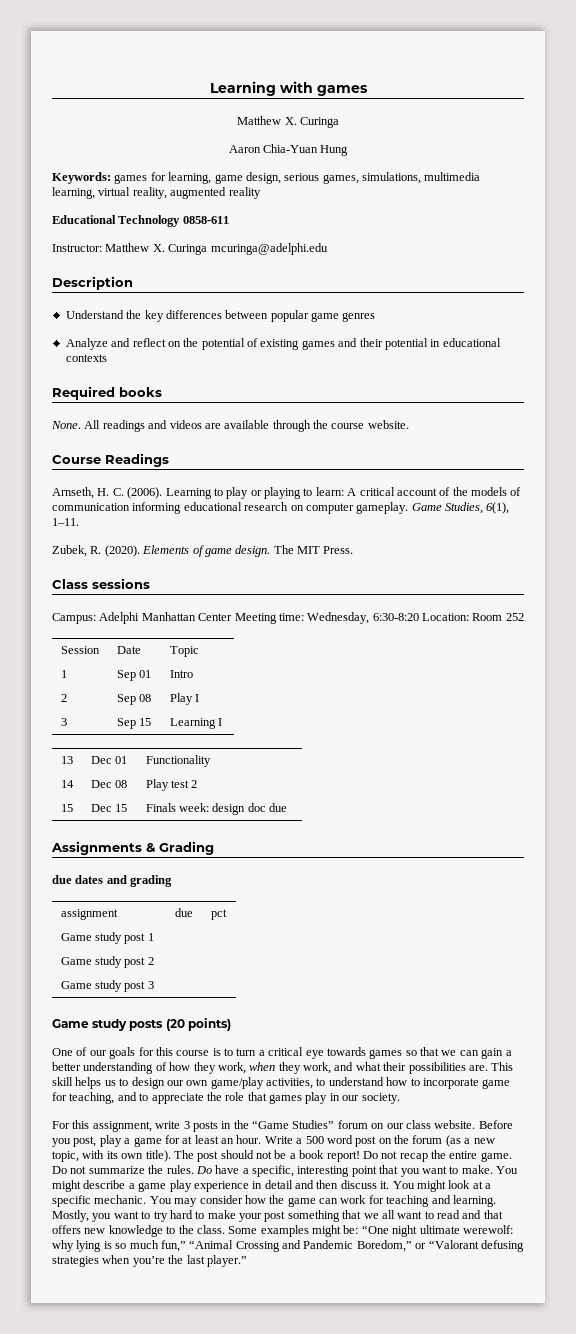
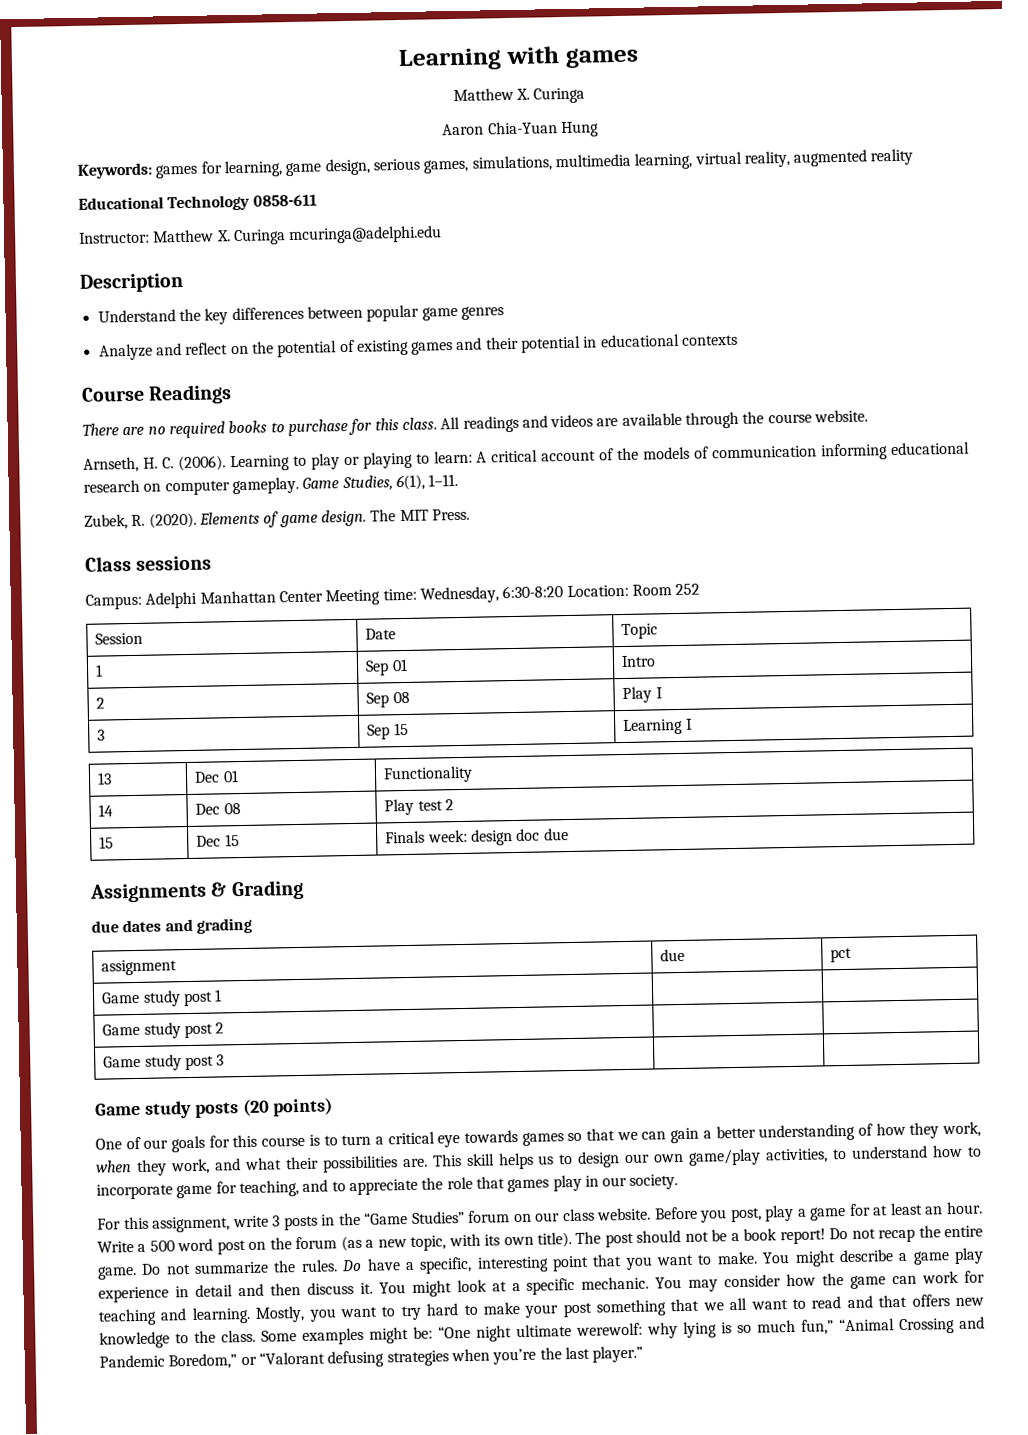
[52,386,162,400] [51,421,81,429] Required books // None. -> [81,384,233,405] [82,417,437,439] Course Readings // There are no required books to purchase for this class.
[52,453,169,467] // Course Readings -> (869, 416) none

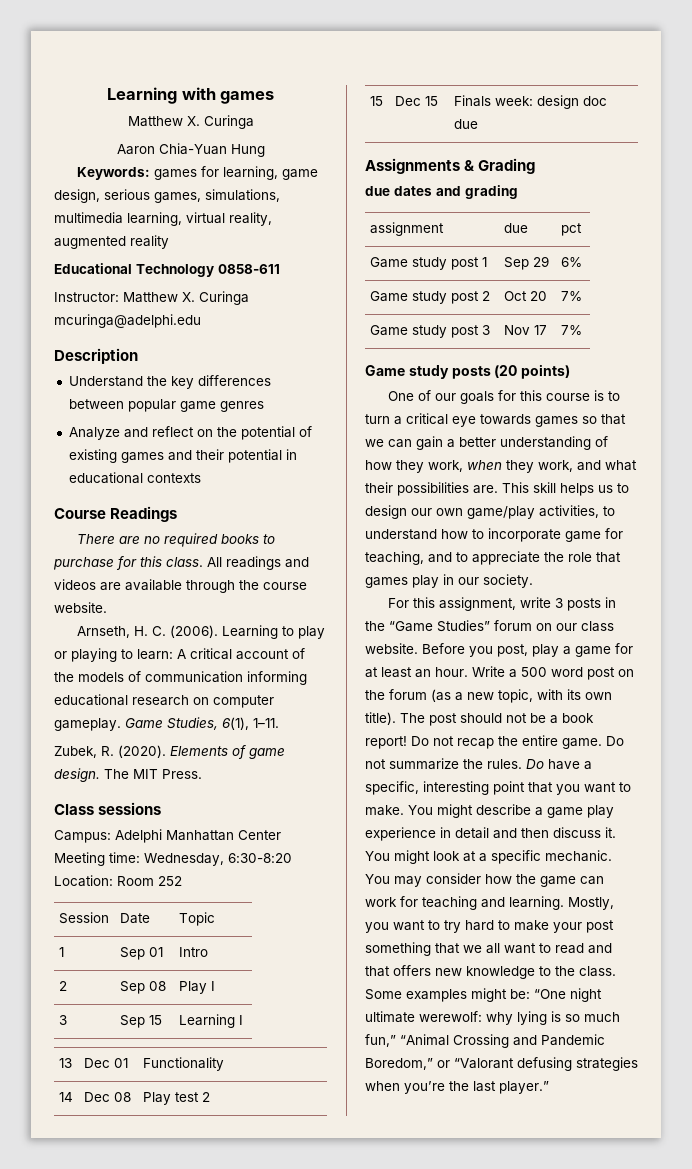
(223, 995) | -> [504,256,550,270] [561,257,583,267] Sep 29 | 6%
(225, 1028) | -> [504,291,548,301] [561,291,583,301] Oct 20 | 7%
(225, 1060) | -> [504,325,548,335] [561,325,583,335] Nov 17 | 7%

